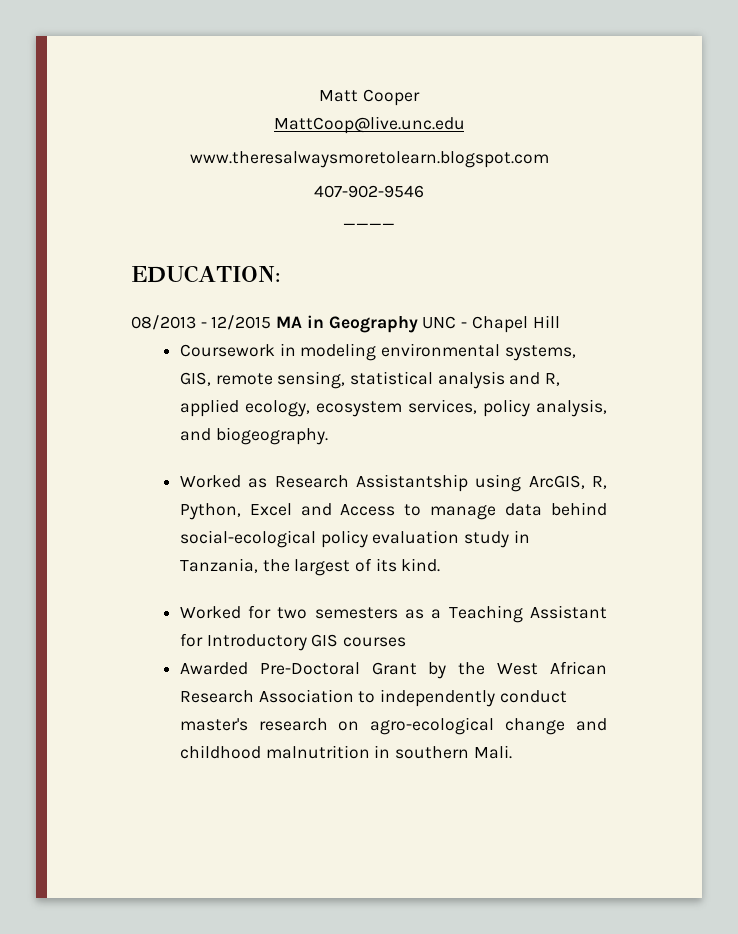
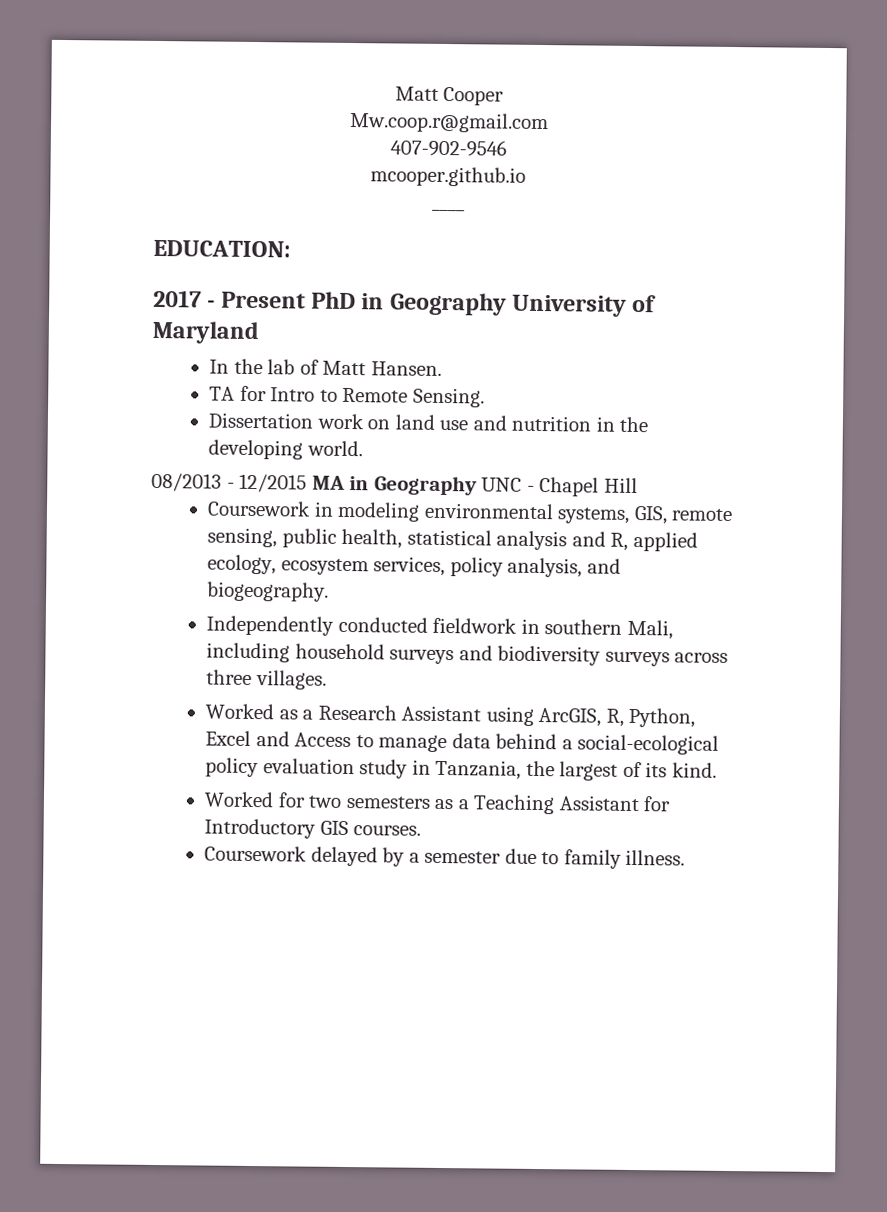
[273,116,465,134] [189,151,549,168] MattCoop@live.unc.edu // www.theresalwaysmoretolearn.blogspot.com -> [348,111,549,134] Mw.coop.r@gmail.com
(424, 191) none -> [370,166,526,187] // mcooper.github.io
(281, 274) none -> [153,289,657,317] [152,320,259,345] [208,358,442,376] [208,385,485,408] [207,412,649,433] [207,439,363,460] // 2017 - Present PhD in Geography University of Maryland // In the lab of Matt Hansen. // TA for Intro to Remote Sensing. // Dissertation work on land use and nutrition in the developing world.
(346, 380) none -> [281,528,403,549] public health,
(328, 436) none -> [205,615,673,640] [205,642,729,667] [205,669,327,690] // Independently conducted fieldwork in southern Mali, including household surveys and biodiversity surveys across three villages.
[274,474,468,492] Research Assistantship -> [302,704,482,722] a Research Assistant
(607, 509) none -> [561,739,573,750] a
[342,637,406,647] [179,661,607,679] [179,689,567,707] [179,717,607,735] [179,745,512,759] courses // Awarded Pre-Doctoral Grant by the West African Research Association to independently conduct master's research on agro-ecological change and childhood malnutrition in southern Mali. -> [353,825,422,836] [203,845,686,869] courses. // Coursework delayed by a semester due to family illness.

